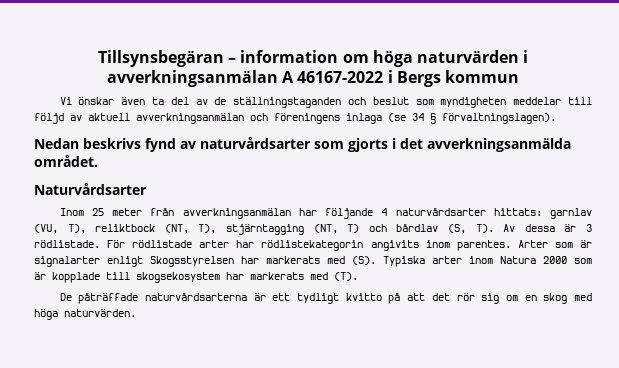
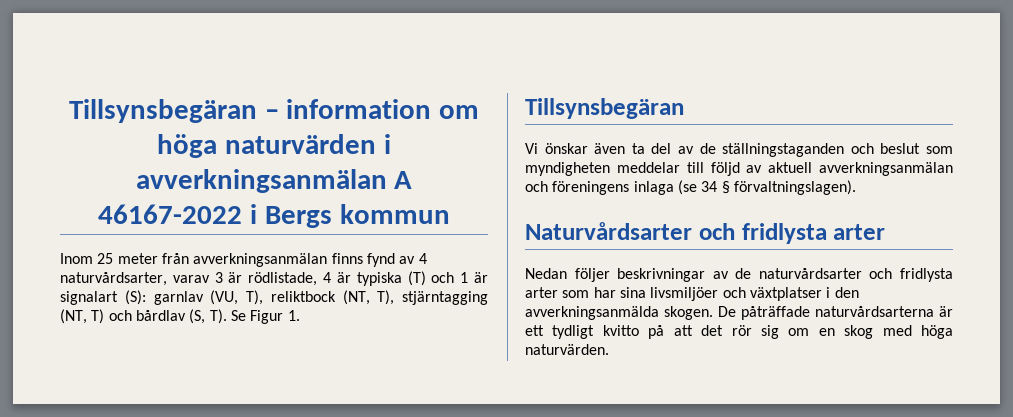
(519, 76) none -> [60,253,427,267] [60,271,488,286] [60,290,488,305] [60,309,300,324] [525,98,684,119] // Inom 25 meter från avverkningsanmälan finns fynd av 4 naturvårdsarter, varav 3 är rödlistade, 4 är typiska (T) och 1 är signalart (S): garnlav (VU, T), reliktbock (NT, T), stjärntagging (NT, T) och bårdlav (S, T). Se Figur 1. // Tillsynsbegäran
[34,137,571,152] [34,155,98,167] [34,183,147,195] [59,208,593,219] [34,224,593,235] [34,240,592,251] [34,256,592,267] [34,272,358,283] Nedan beskrivs fynd av naturvårdsarter som gjorts i det avverkningsanmälda området. // Naturvårdsarter // Inom 25 meter från avverkningsanmälan har följande 4 naturvårdsarter hittats: garnlav (VU, T), reliktbock (NT, T), stjärntagging (NT, T) och bårdlav (S, T). Av dessa är 3 rödlistade. För rödlistade arter har rödlistekategorin angivits inom parentes. Arter som är signalarter enligt Skogsstyrelsen har markerats med (S). Typiska arter inom Natura 2000 som är kopplade till skogsekosystem har markerats med (T). // -> [525,222,886,244] [525,268,953,282] [525,287,859,301] [525,306,713,320] Naturvårdsarter och fridlysta arter // Nedan följer beskrivningar av de naturvårdsarter och fridlysta arter som har sina livsmiljöer och växtplatser i den avverkningsanmälda skogen.

